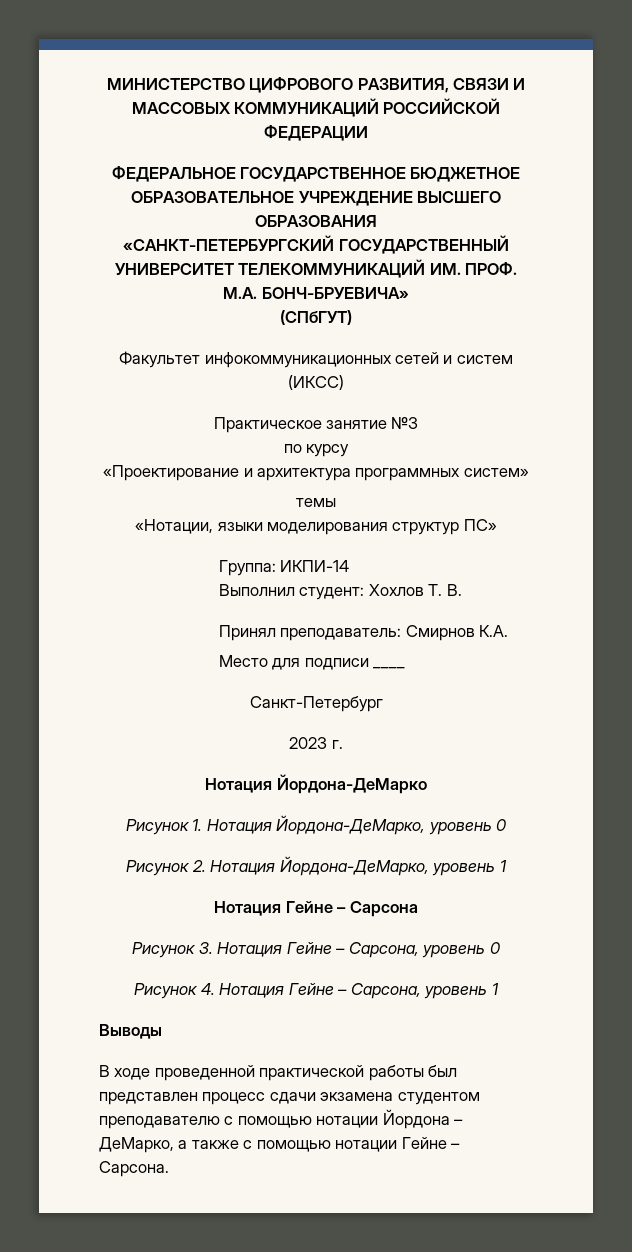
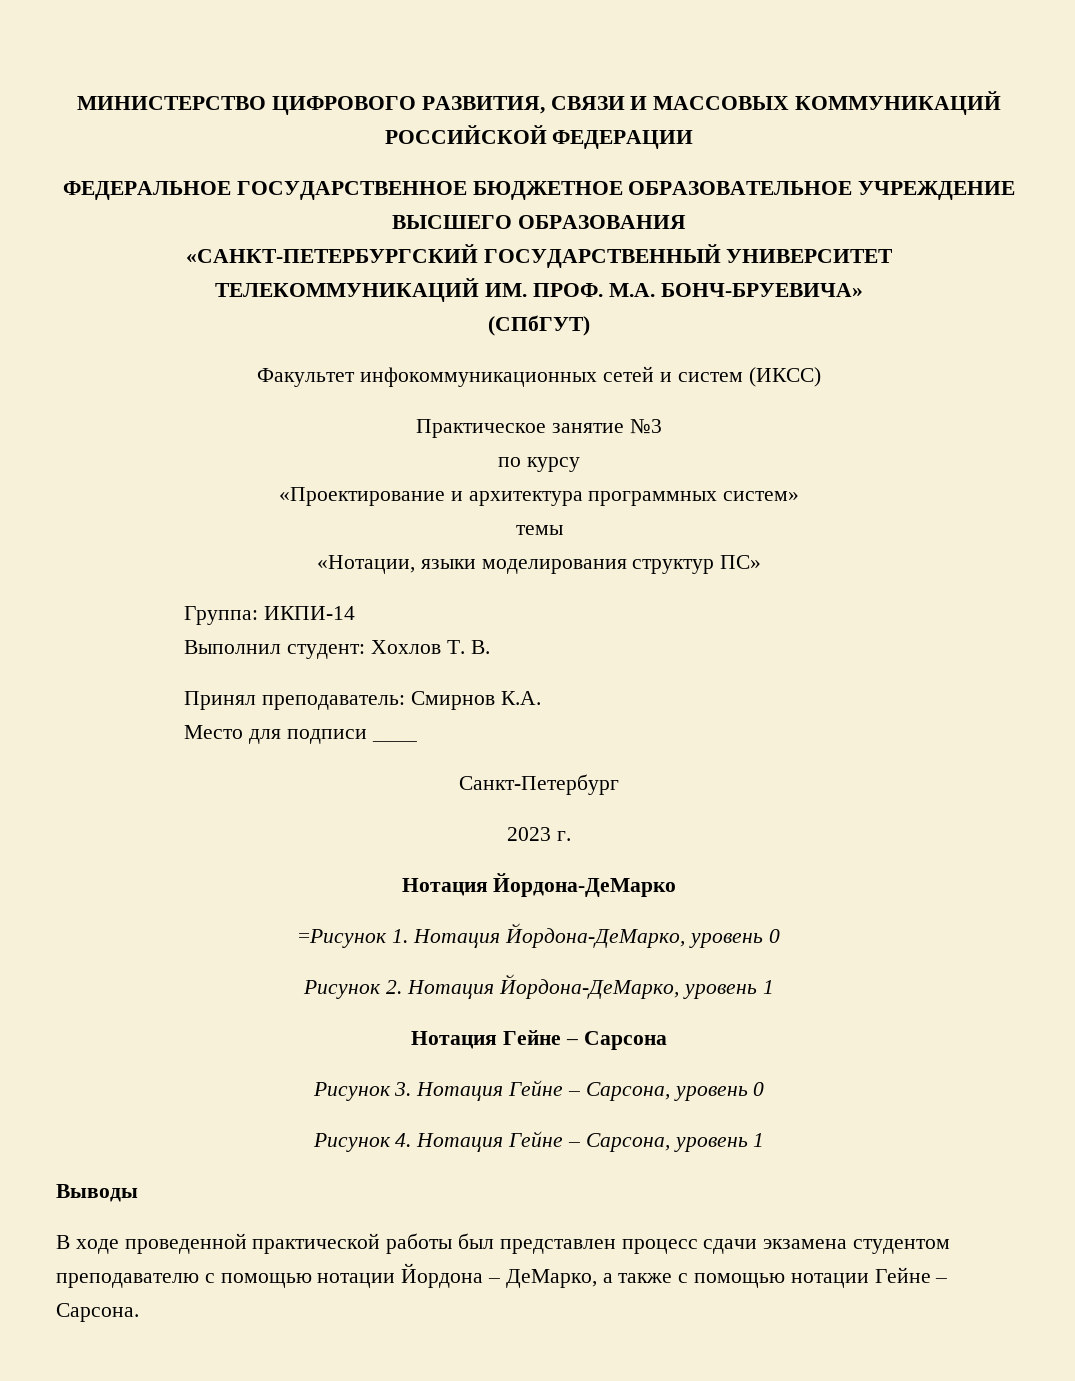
[125,819,190,835] Рисунок -> [298,929,388,948] =Рисунок

